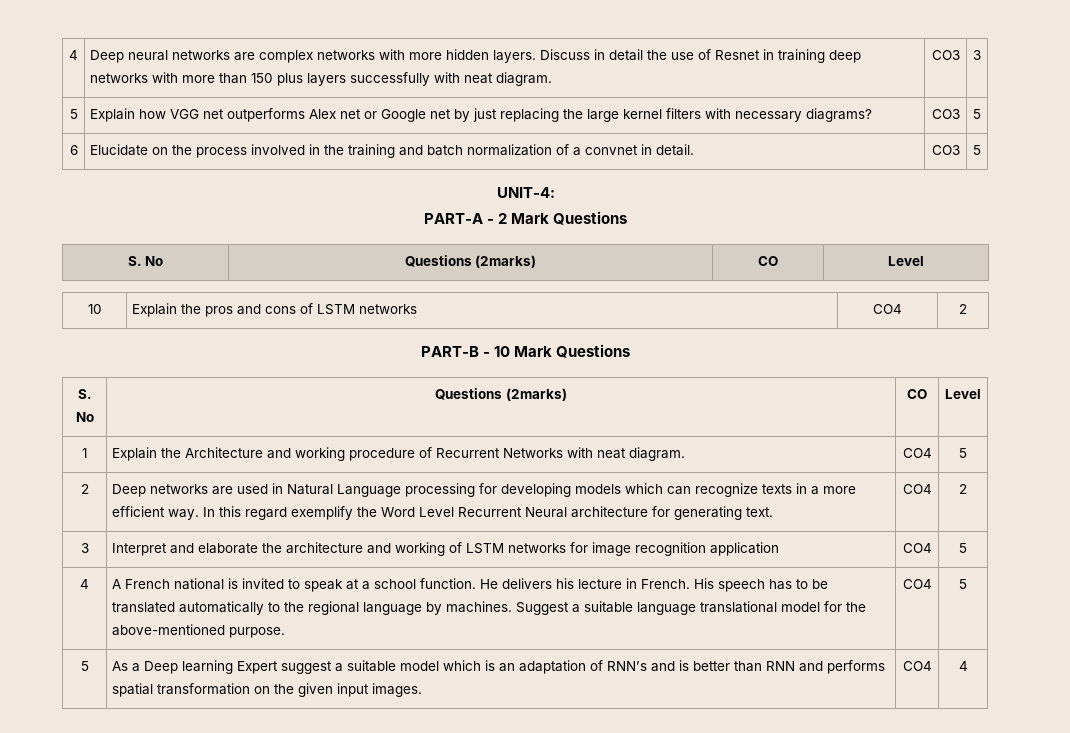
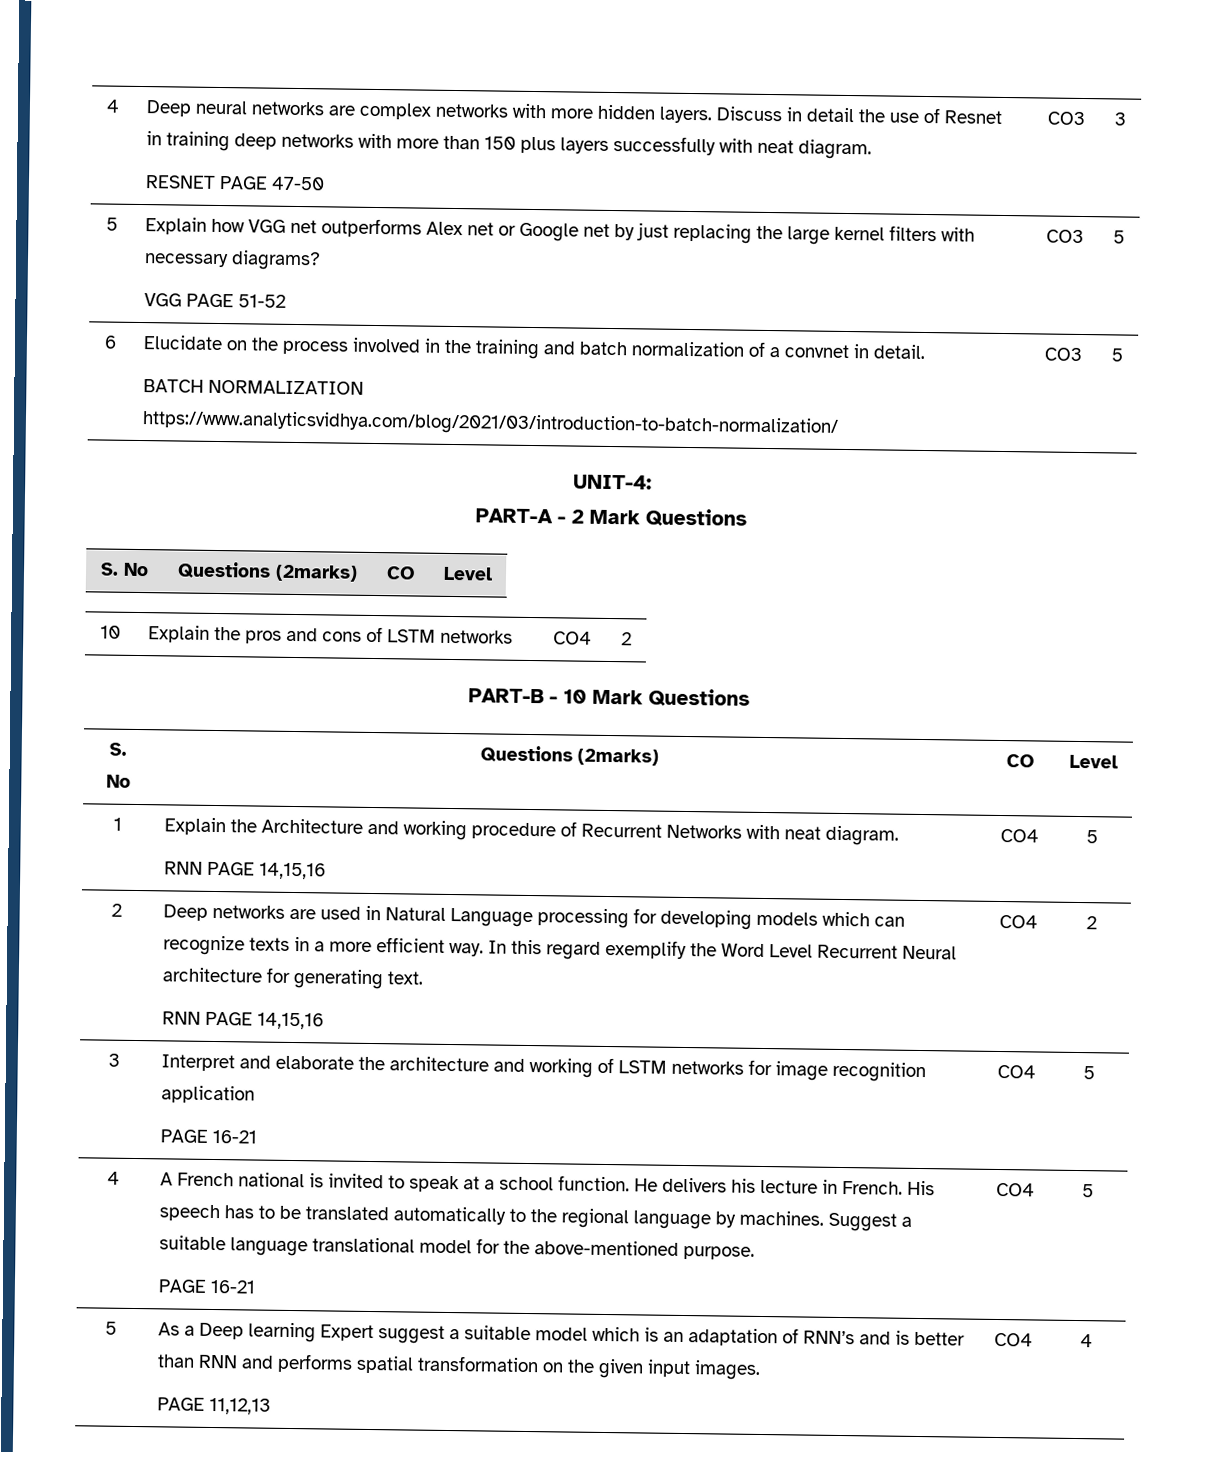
(553, 79) none -> [145,175,326,191] // RESNET PAGE 47-50
(873, 115) none -> [144,293,287,308] // VGG PAGE 51-52
(695, 150) none -> [143,379,365,395] [142,410,840,438] // BATCH NORMALIZATION https://www.analyticsvidhya.com/blog/2021/03/introduction-to-batch-normalization/
(686, 454) none -> [164,861,327,880] // RNN PAGE 14,15,16
(774, 512) none -> [162,1011,325,1030] // RNN PAGE 14,15,16
(780, 549) none -> [160,1129,258,1144] // PAGE 16-21
(286, 632) none -> [158,1279,257,1294] // PAGE 16-21
(423, 690) none -> [157,1397,272,1415] // PAGE 11,12,13

